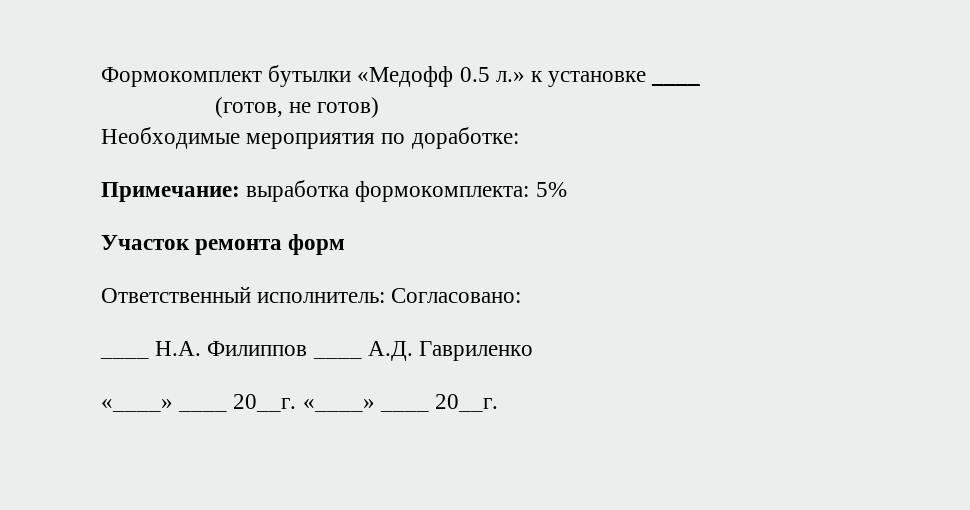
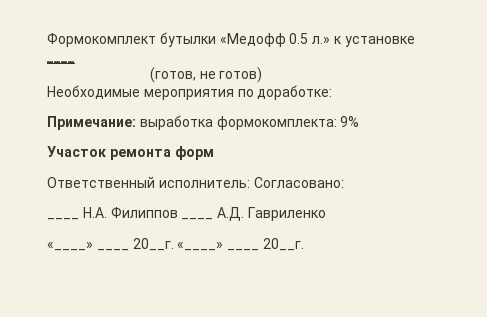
[535,182,567,197] 5% -> [340,116,360,127] 9%

